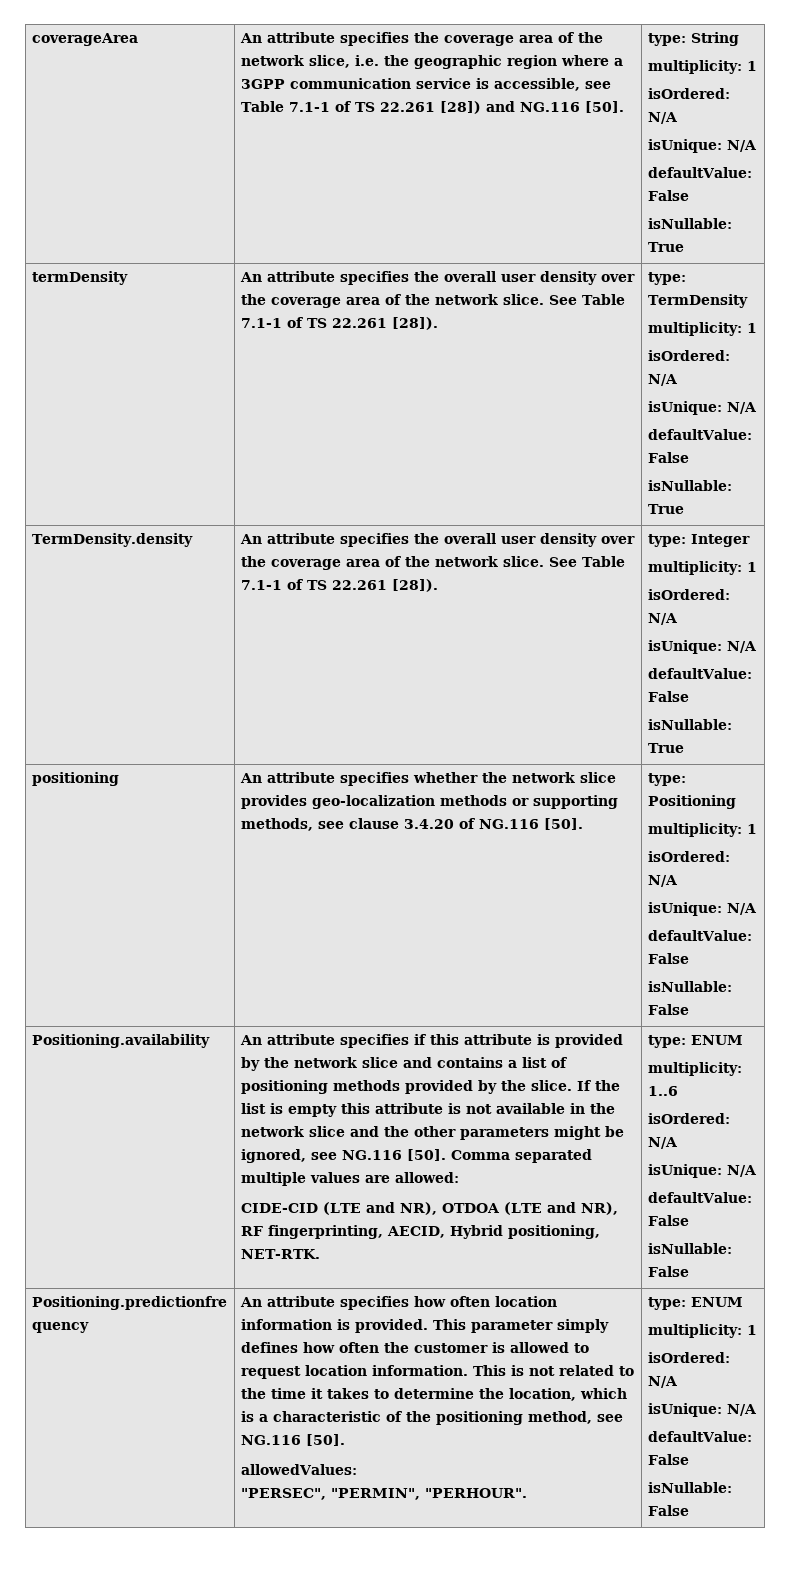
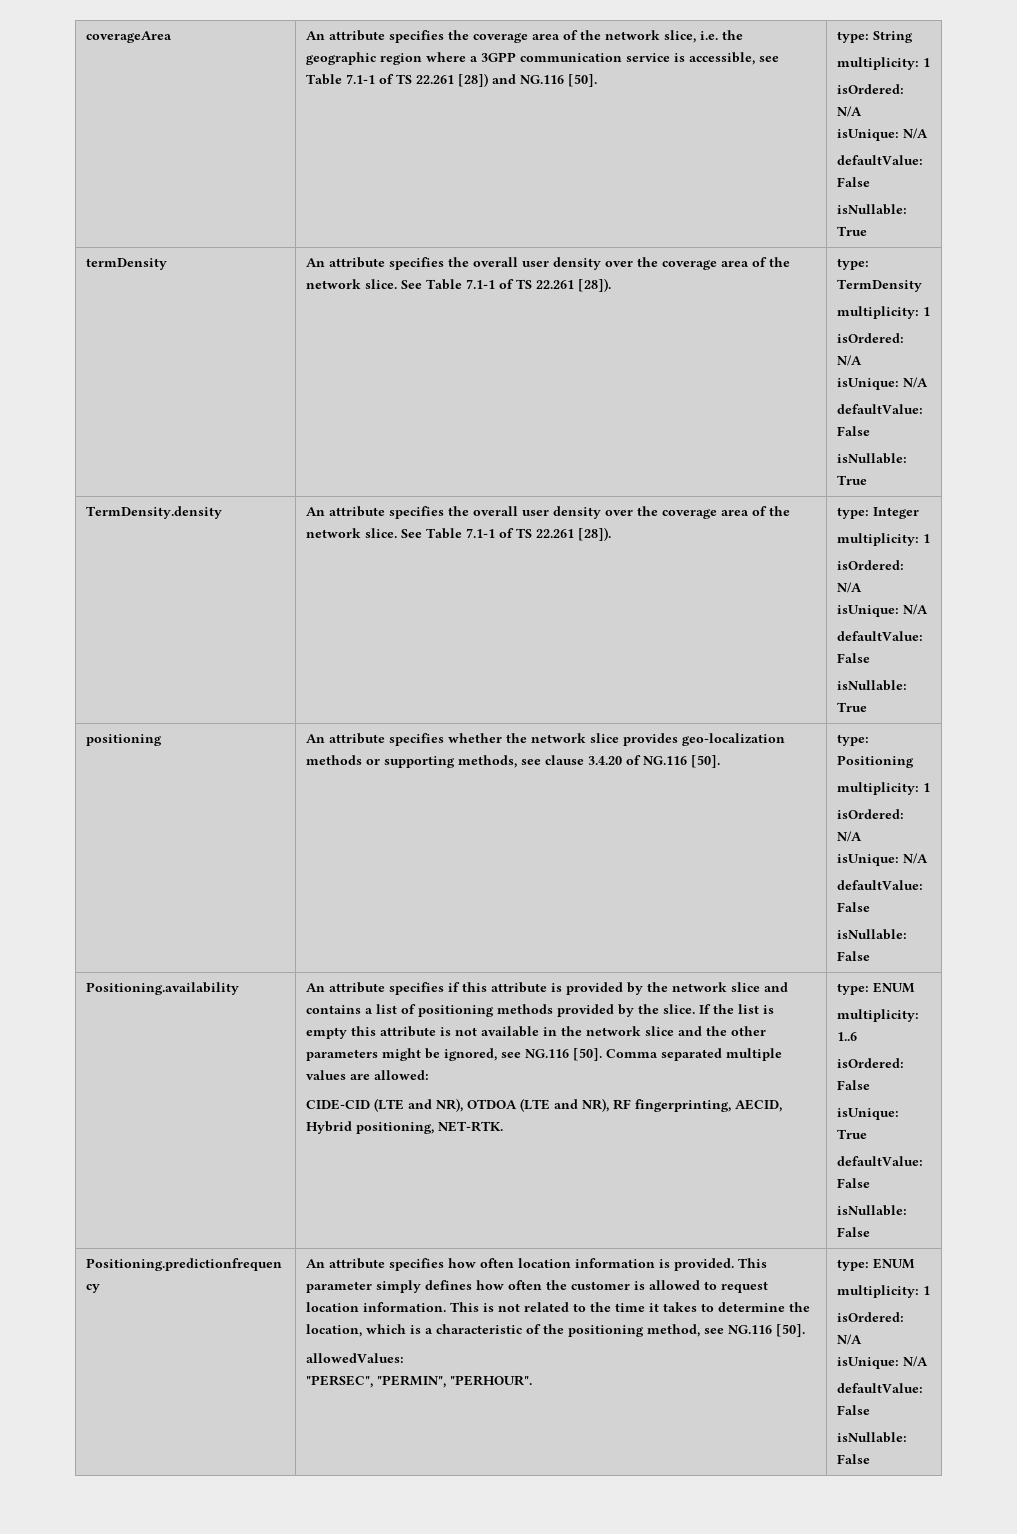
[648,1137,679,1149] [648,1164,758,1178] N/A // isUnique: N/A -> [836,1080,870,1090] [836,1108,899,1120] [836,1129,867,1139] False // isUnique: True

